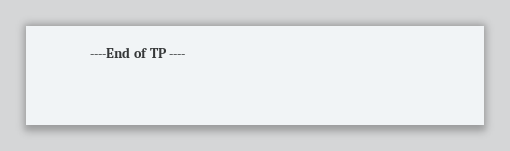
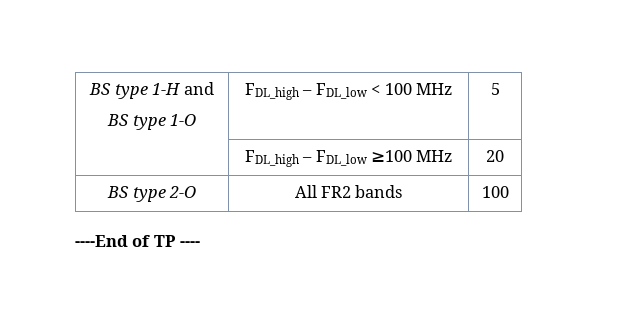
(90, 52) none -> [89,82,214,99] [107,114,196,130] [244,83,453,100] [490,83,500,95] [244,150,453,167] [486,150,504,162] [107,186,196,202] [294,185,403,198] [481,186,509,198] BS type 1-H and // BS type 1-O | FDL_high – FDL_low < 100 MHz | 5 // | FDL_high – FDL_low ≥100 MHz | 20 // BS type 2-O | All FR2 bands | 100 //

